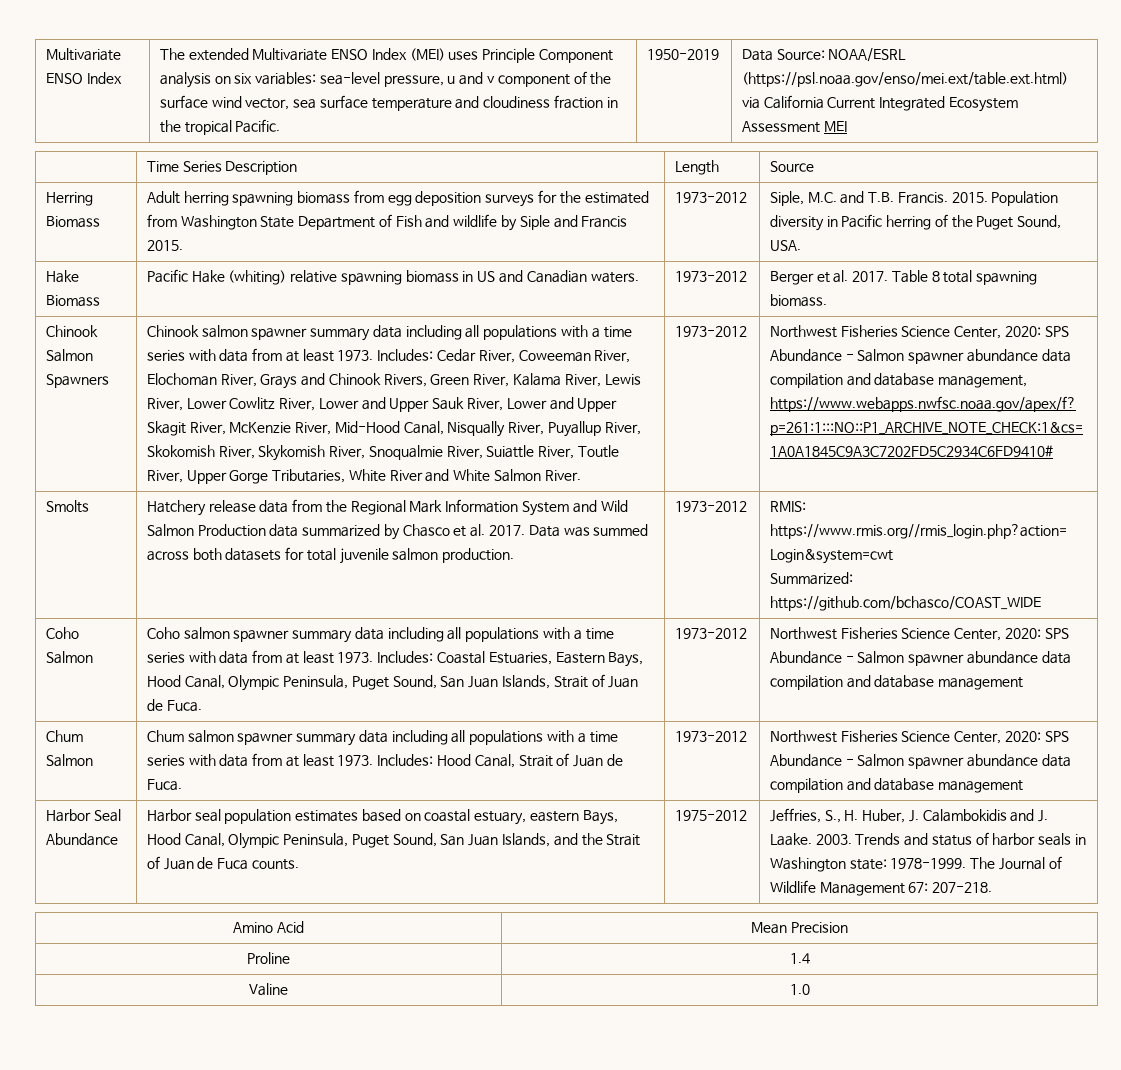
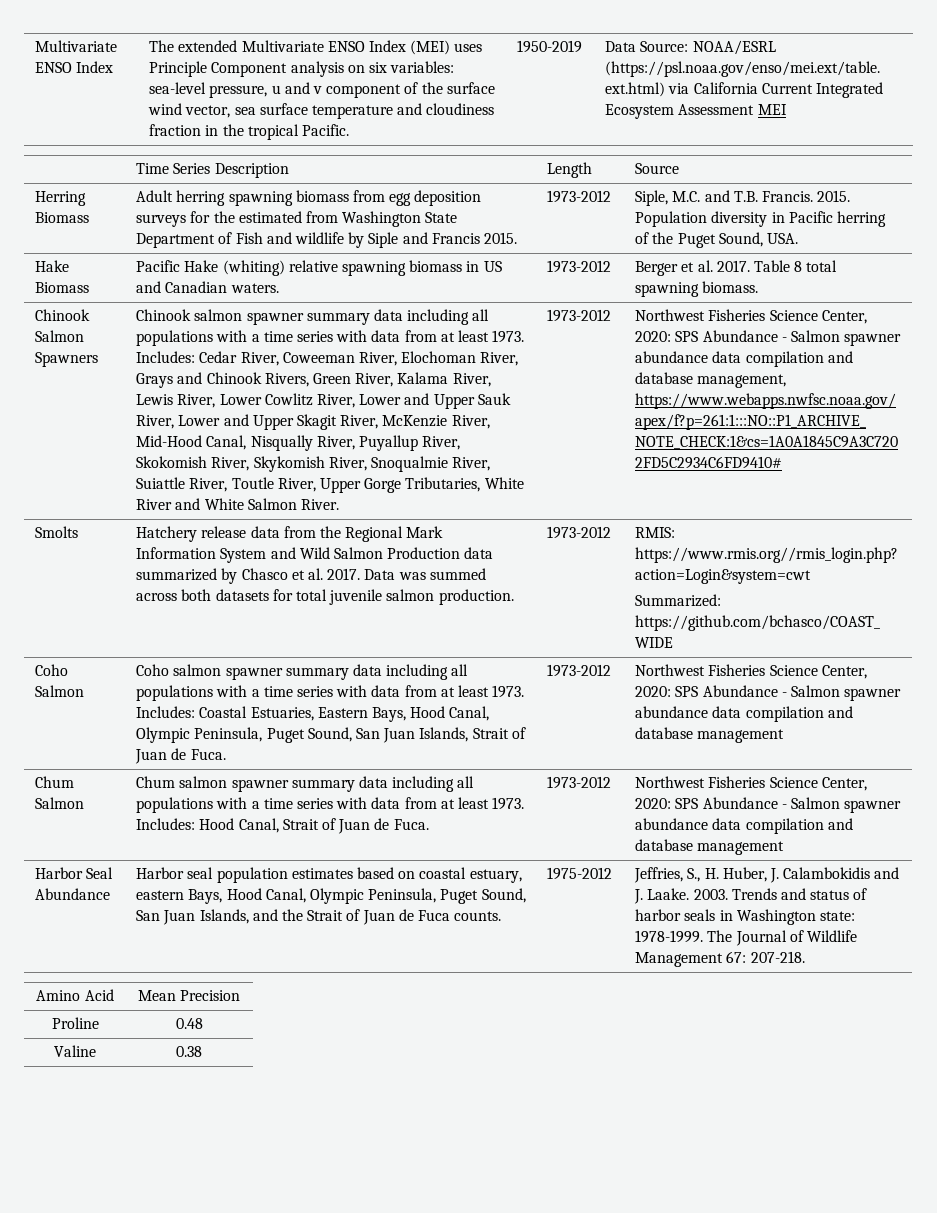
[789,953,810,964] 1.4 -> [175,1018,203,1029] 0.48
[789,984,810,995] 1.0 -> [176,1046,202,1057] 0.38

